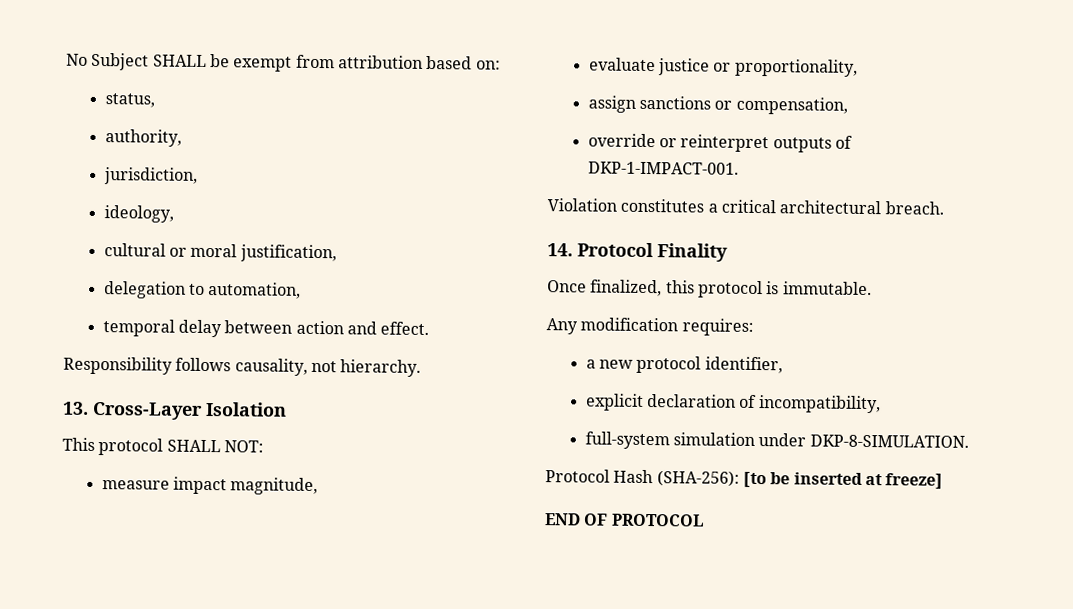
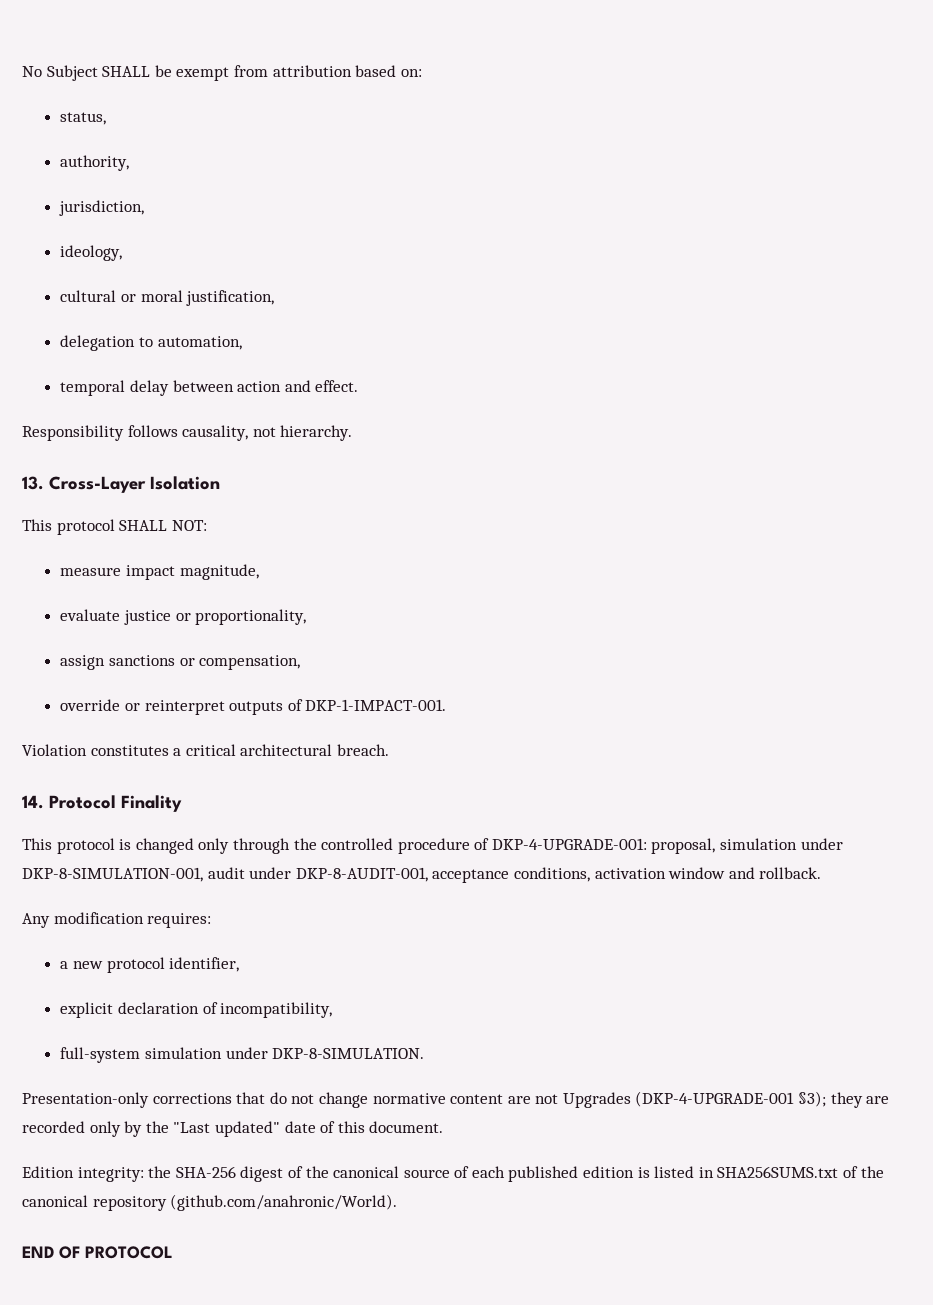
[547,279,872,299] Once finalized, this protocol is immutable. -> [22,838,843,854] [22,867,822,883] This protocol is changed only through the controlled procedure of DKP-4-UPGRADE-001: proposal, simulation under DKP-8-SIMULATION-001, audit under DKP-8-AUDIT-001, acceptance conditions, activation window and rollback.
[545,469,944,490] Protocol Hash (SHA-256): [to be inserted at freeze] -> [22,1091,890,1108] [22,1121,444,1137] [22,1166,884,1182] [22,1194,398,1211] Presentation-only corrections that do not change normative content are not Upgrades (DKP-4-UPGRADE-001 §3); they are recorded only by the "Last updated" date of this document. // Edition integrity: the SHA-256 digest of the canonical source of each published edition is listed in SHA256SUMS.txt of the canonical repository (github.com/anahronic/World).

